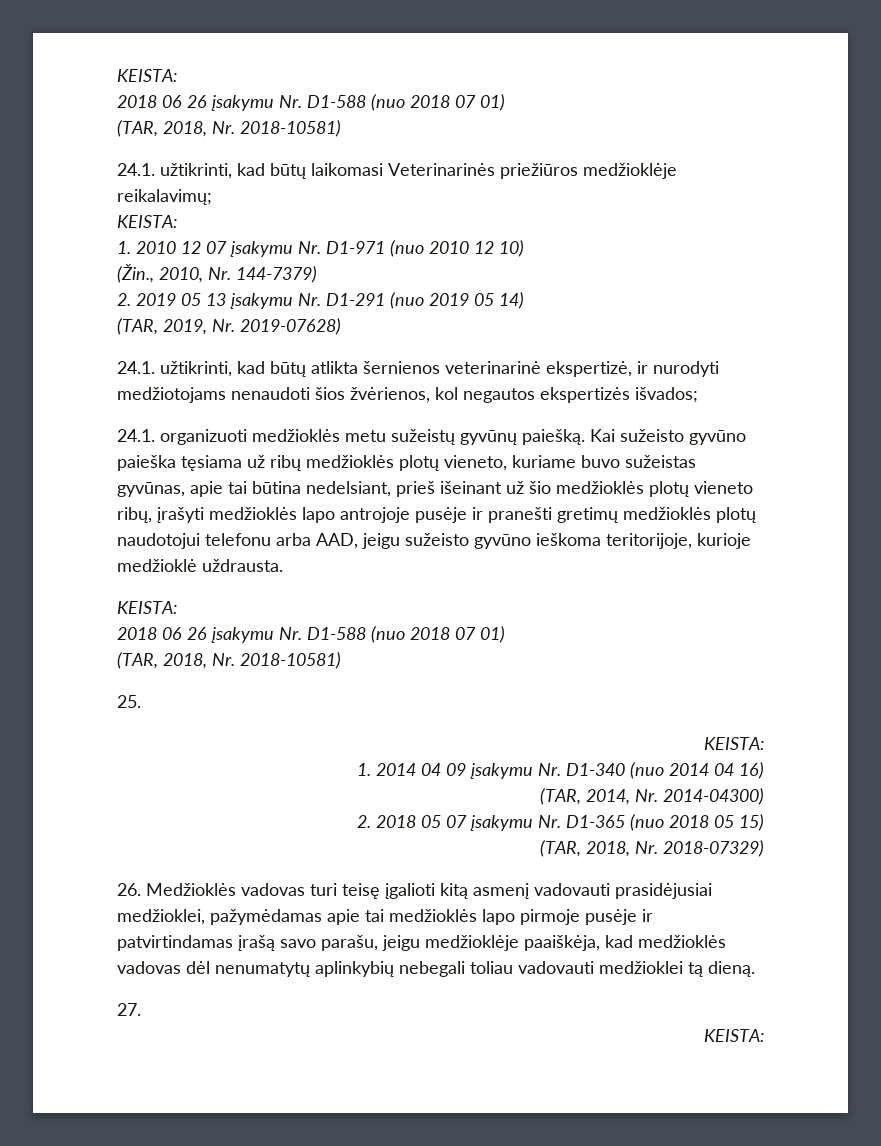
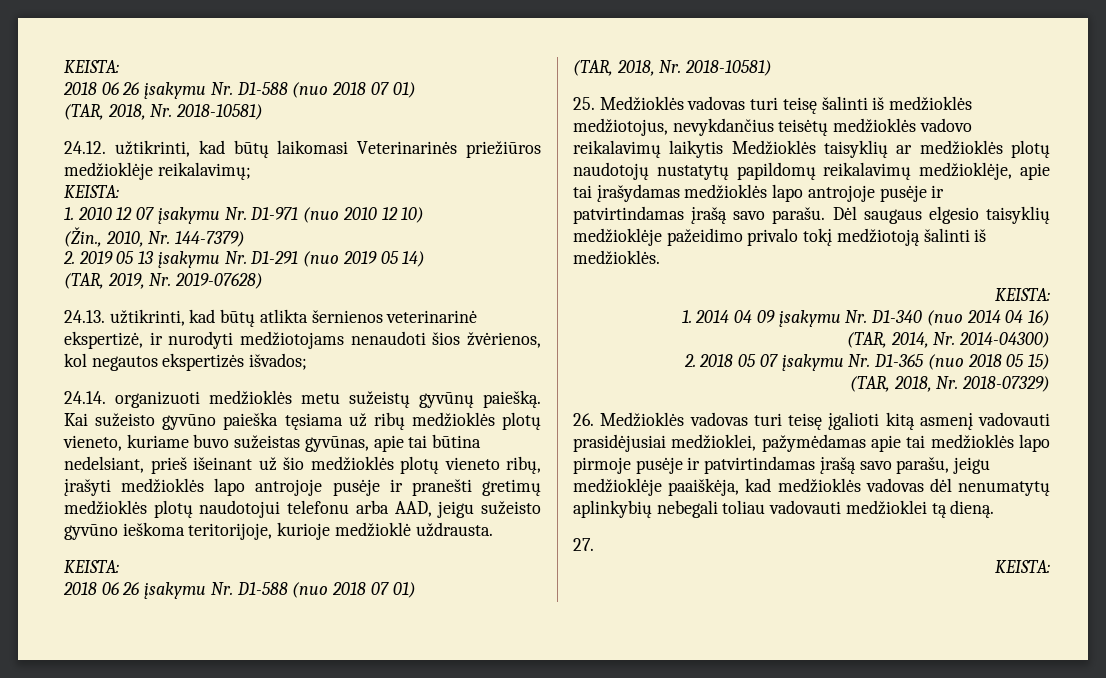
[117,163,155,176] 24.1. -> [64,141,106,154] 24.12.
[117,361,155,374] 24.1. -> [64,310,105,323] 24.13.
[117,429,155,442] 24.1. -> [64,391,106,404] 24.14.
(141, 701) none -> [599,96,973,114] [573,118,972,136] [573,140,1050,158] [573,162,1050,180] [573,184,945,202] [573,206,1050,224] [573,228,987,246] [573,250,660,265] Medžioklės vadovas turi teisę šalinti iš medžioklės medžiotojus, nevykdančius teisėtų medžioklės vadovo reikalavimų laikytis Medžioklės taisyklių ar medžioklės plotų naudotojų nustatytų papildomų reikalavimų medžioklėje, apie tai įrašydamas medžioklės lapo antrojoje pusėje ir patvirtindamas įrašą savo parašu. Dėl saugaus elgesio taisyklių medžioklėje pažeidimo privalo tokį medžiotoją šalinti iš medžioklės.

